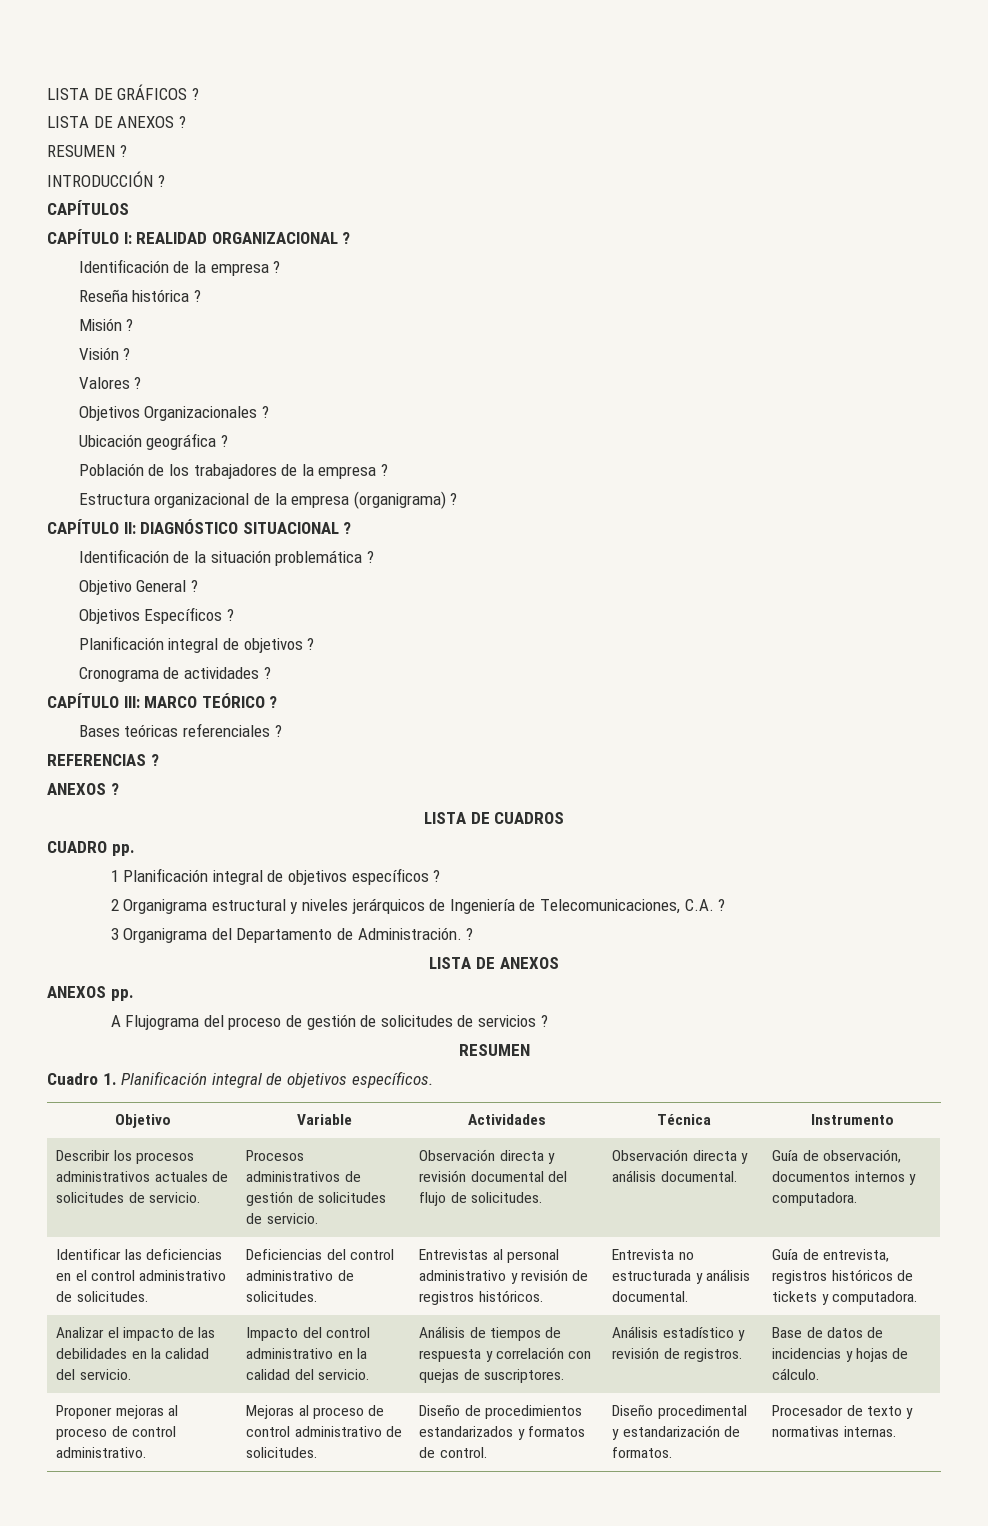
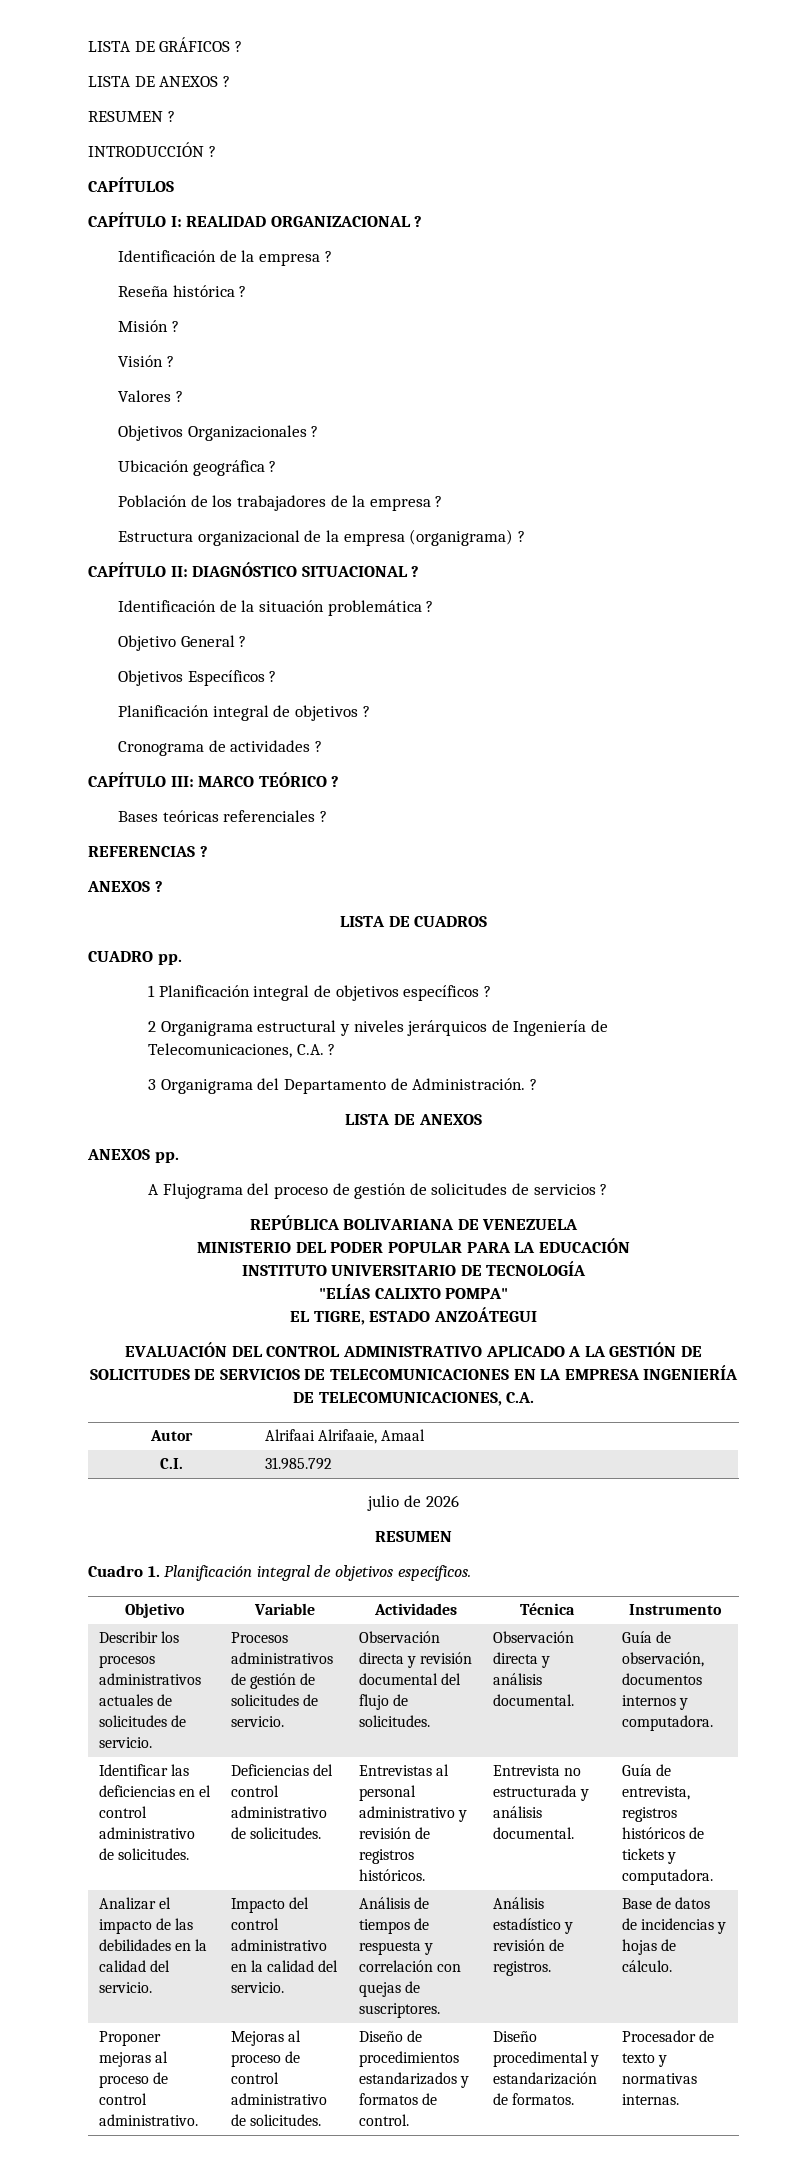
(548, 1021) none -> [249,1215,579,1230] [197,1238,630,1253] [241,1261,587,1276] [318,1284,509,1299] [290,1307,537,1325] [125,1342,702,1357] [89,1365,739,1380] [292,1392,535,1406] [150,1430,193,1441] [264,1429,426,1444] [160,1458,183,1469] [264,1457,332,1470] [367,1495,459,1511] // REPÚBLICA BOLIVARIANA DE VENEZUELA // MINISTERIO DEL PODER POPULAR PARA LA EDUCACIÓN // INSTITUTO UNIVERSITARIO DE TECNOLOGÍA // "ELÍAS CALIXTO POMPA" // EL TIGRE, ESTADO ANZOÁTEGUI // EVALUACIÓN DEL CONTROL ADMINISTRATIVO APLICADO A LA GESTIÓN DE SOLICITUDES DE SERVICIOS DE TELECOMUNICACIONES EN LA EMPRESA INGENIERÍA DE TELECOMUNICACIONES, C.A. // Autor | Alrifaai Alrifaaie, Amaal // C.I. | 31.985.792 // julio de 2026

